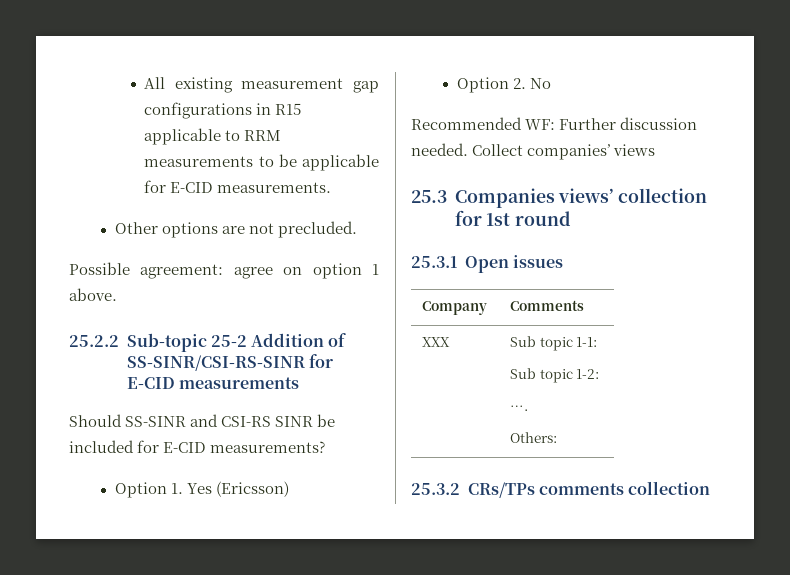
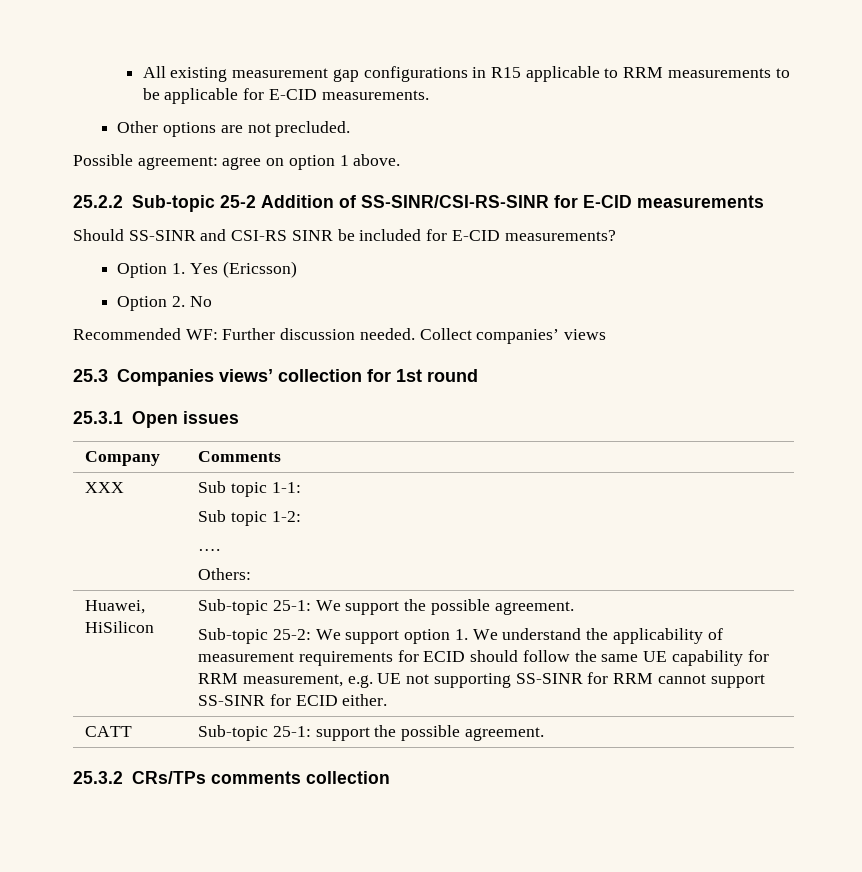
(558, 437) none -> [85,600,146,614] [85,621,155,633] [198,599,574,615] [198,628,723,644] [198,650,769,666] [198,672,765,688] [198,694,388,706] [85,726,133,737] [198,725,544,741] // Huawei, HiSilicon | Sub-topic 25-1: We support the possible agreement. // Sub-topic 25-2: We support option 1. We understand the applicability of measurement requirements for ECID should follow the same UE capability for RRM measurement, e.g. UE not supporting SS-SINR for RRM cannot support SS-SINR for ECID either. // CATT | Sub-topic 25-1: support the possible agreement.

